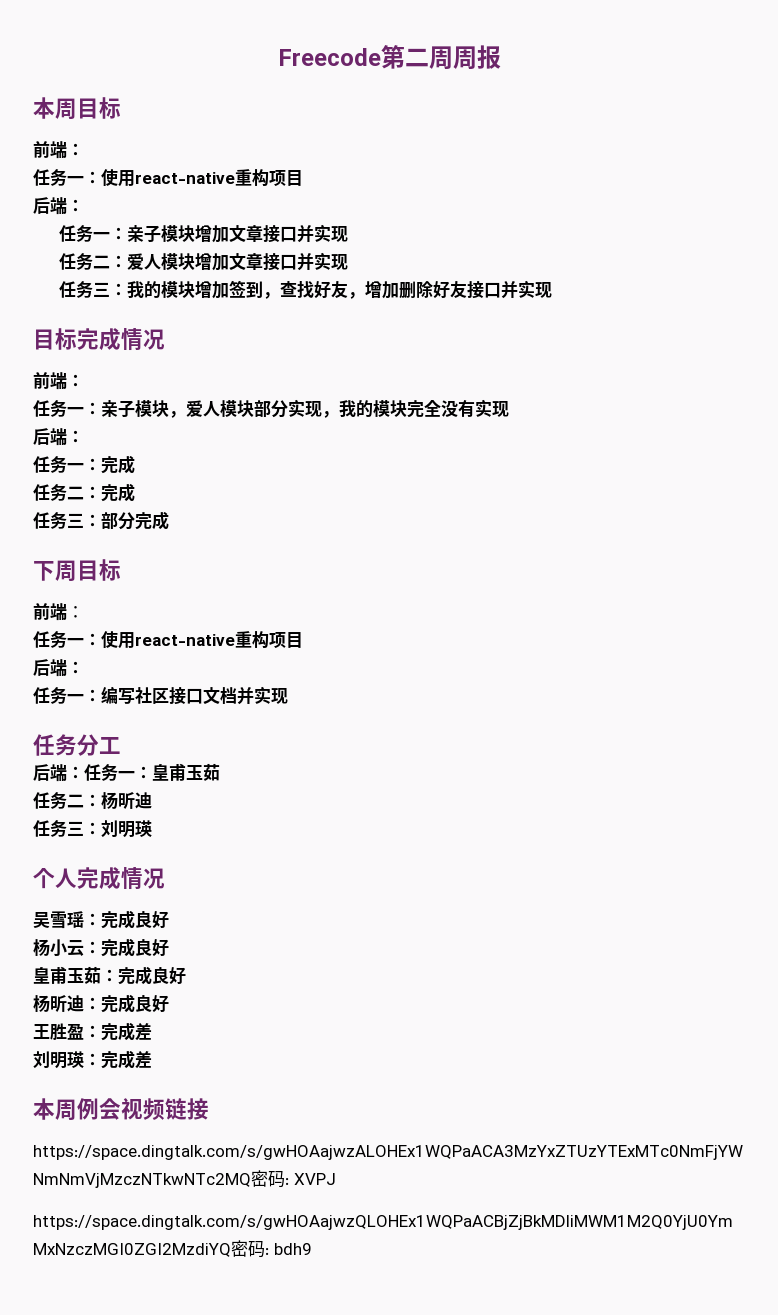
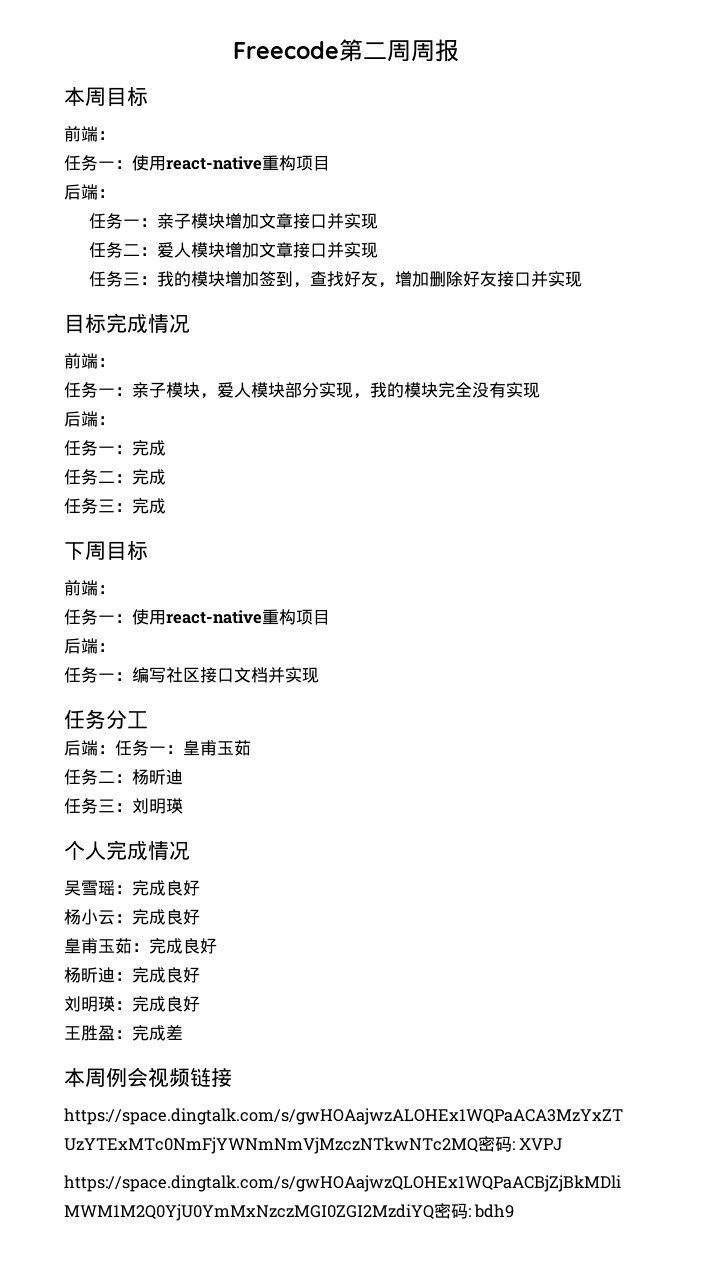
[101,512,135,530] 部分 -> (132, 507) none
(169, 1004) none -> [64,996,200,1012] // 刘明瑛：完成良好
[33,1050,152,1069] // 刘明瑛：完成差 -> (183, 1032) none

